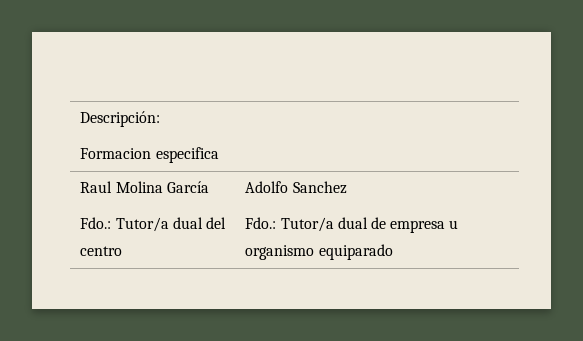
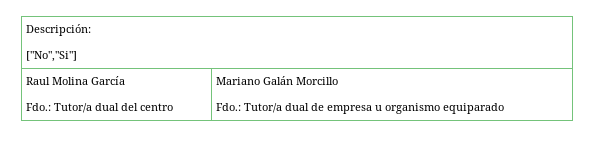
[80,147,219,163] Formacion especifica -> [25,51,77,62] ["No","Si"]
[245,181,347,194] Adolfo Sanchez -> [215,76,338,85] Mariano Galán Morcillo

